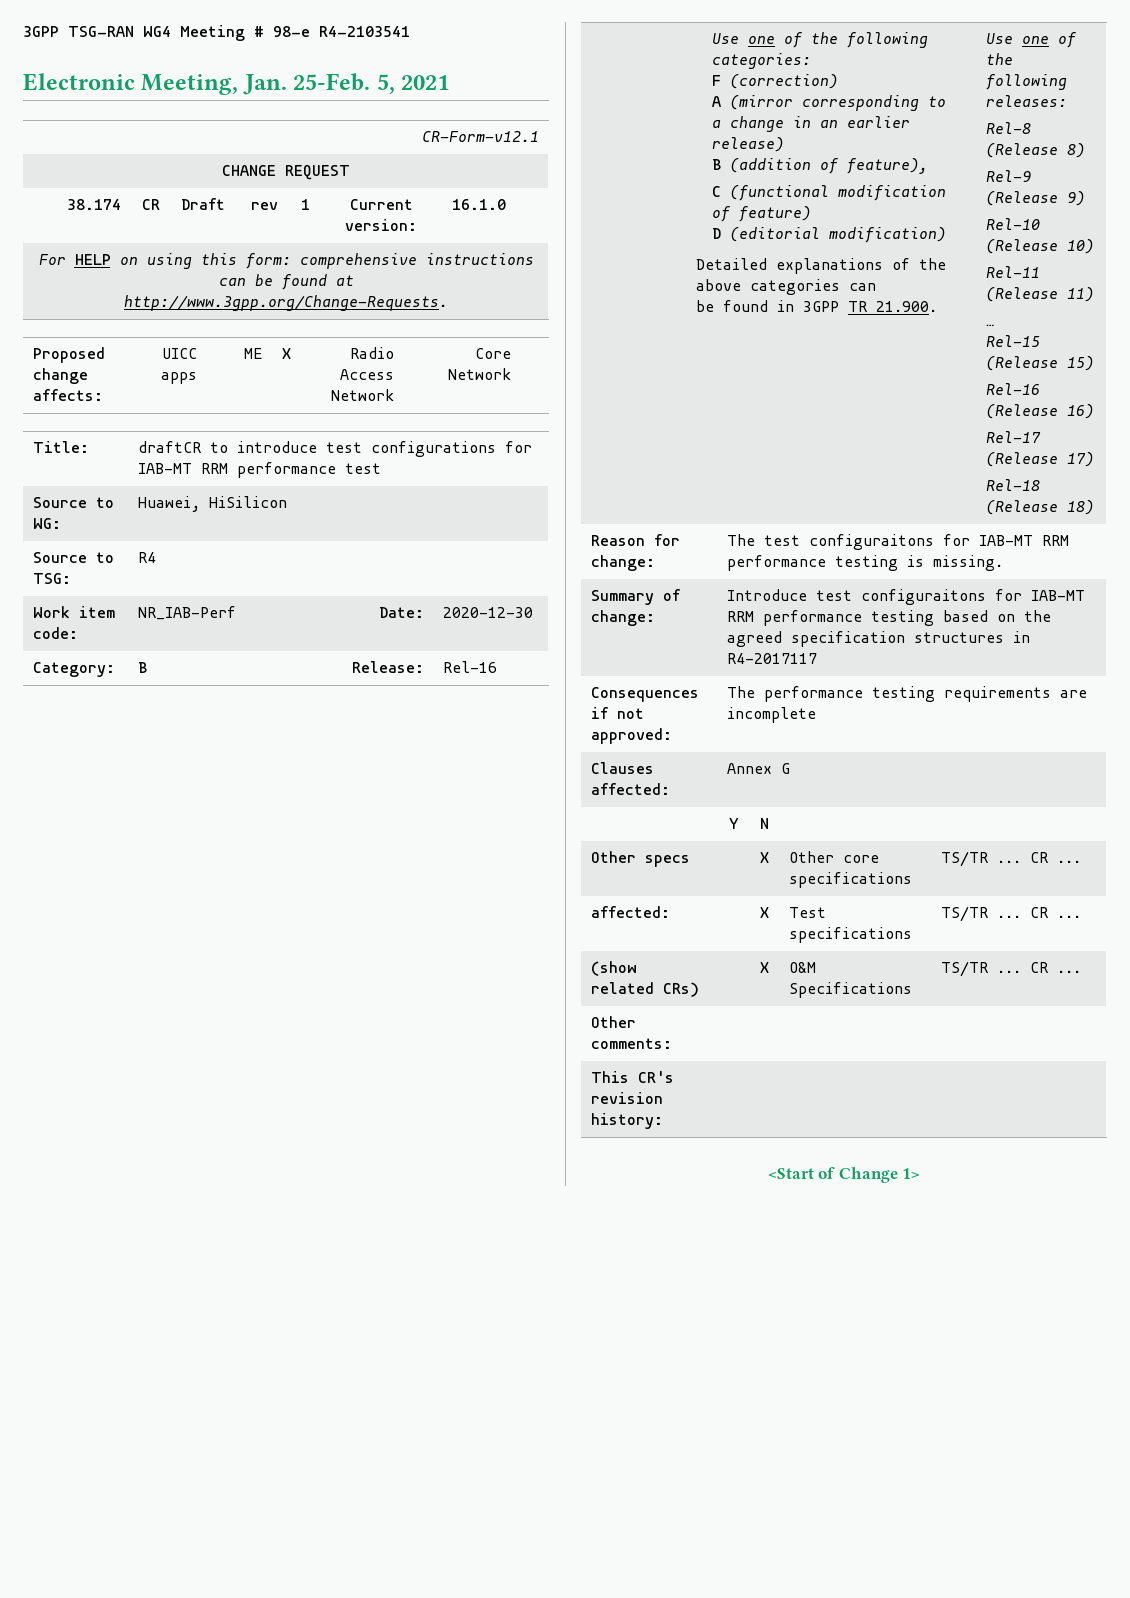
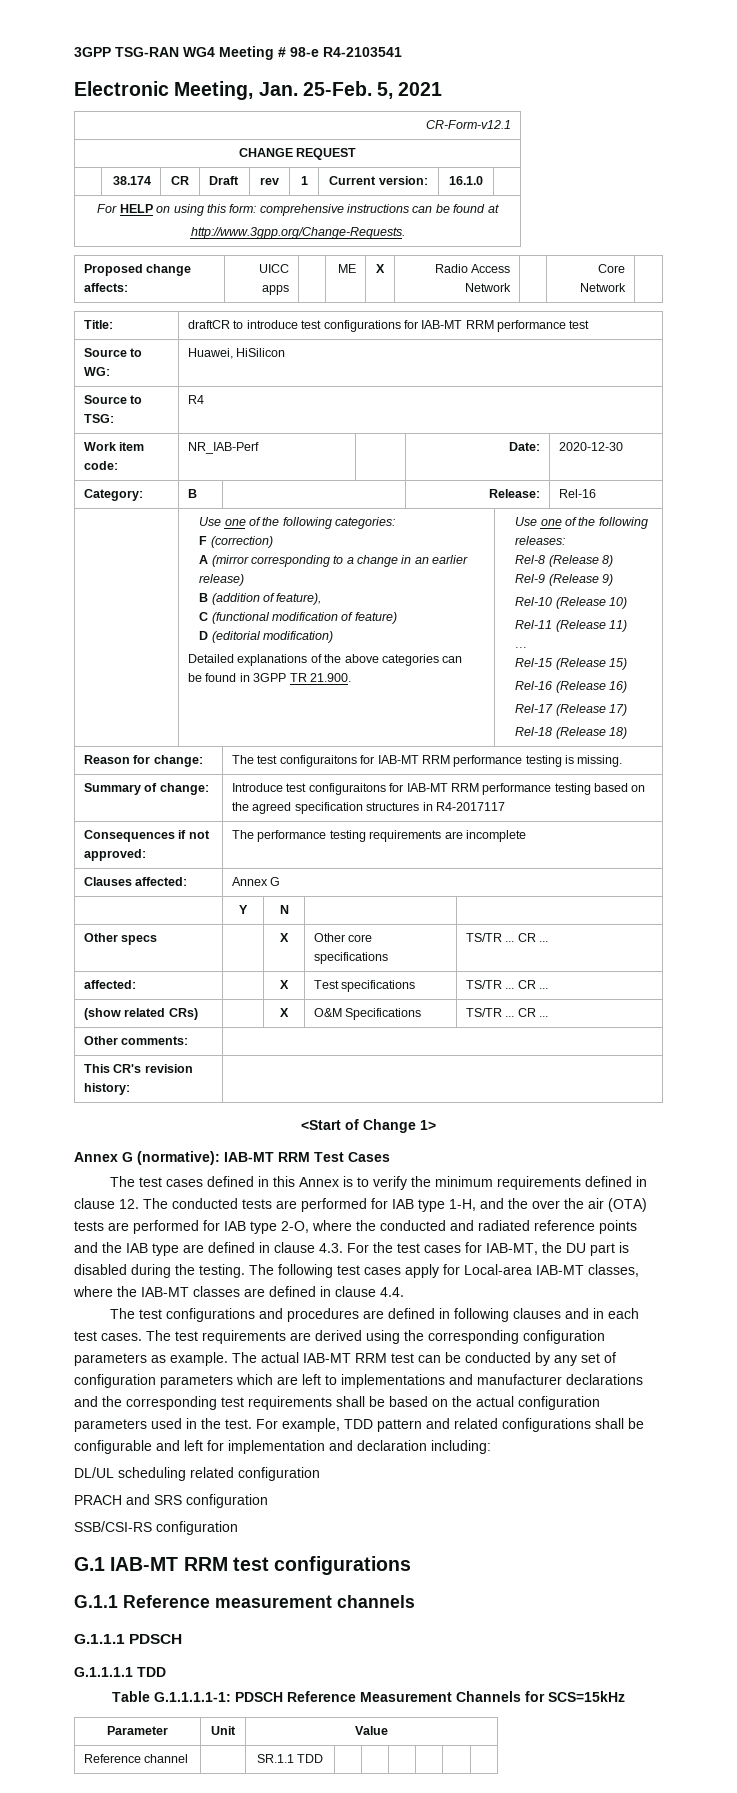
(921, 1173) none -> [74,1151,390,1165] [109,1176,647,1190] [74,1198,647,1212] [74,1220,637,1234] [74,1242,629,1256] [74,1264,639,1278] [73,1286,404,1297] [109,1308,639,1322] [74,1330,605,1344] [74,1352,616,1366] [74,1374,643,1388] [74,1396,600,1410] [74,1418,644,1432] [74,1440,491,1454] [74,1467,320,1481] [74,1494,268,1508] [74,1521,238,1535] [74,1556,412,1575] [74,1595,415,1608] [74,1634,183,1644] [74,1667,166,1677] [112,1691,625,1702] [107,1726,168,1735] [211,1726,236,1735] [355,1726,388,1735] [84,1754,189,1763] [256,1754,324,1763] // Annex G (normative): IAB-MT RRM Test Cases // The test cases defined in this Annex is to verify the minimum requirements defined in clause 12. The conducted tests are performed for IAB type 1-H, and the over the air (OTA) tests are performed for IAB type 2-O, where the conducted and radiated reference points and the IAB type are defined in clause 4.3. For the test cases for IAB-MT, the DU part is disabled during the testing. The following test cases apply for Local-area IAB-MT classes, where the IAB-MT classes are defined in clause 4.4. // The test configurations and procedures are defined in following clauses and in each test cases. The test requirements are derived using the corresponding configuration parameters as example. The actual IAB-MT RRM test can be conducted by any set of configuration parameters which are left to implementations and manufacturer declarations and the corresponding test requirements shall be based on the actual configuration parameters used in the test. For example, TDD pattern and related configurations shall be configurable and left for implementation and declaration including: // DL/UL scheduling related configuration // PRACH and SRS configuration // SSB/CSI-RS configuration // G.1 IAB-MT RRM test configurations // G.1.1 Reference measurement channels // G.1.1.1 PDSCH // G.1.1.1.1 TDD // Table G.1.1.1.1-1: PDSCH Reference Measurement Channels for SCS=15kHz // Parameter | Unit | Value // Reference channel | | SR.1.1 TDD | | | | | |

